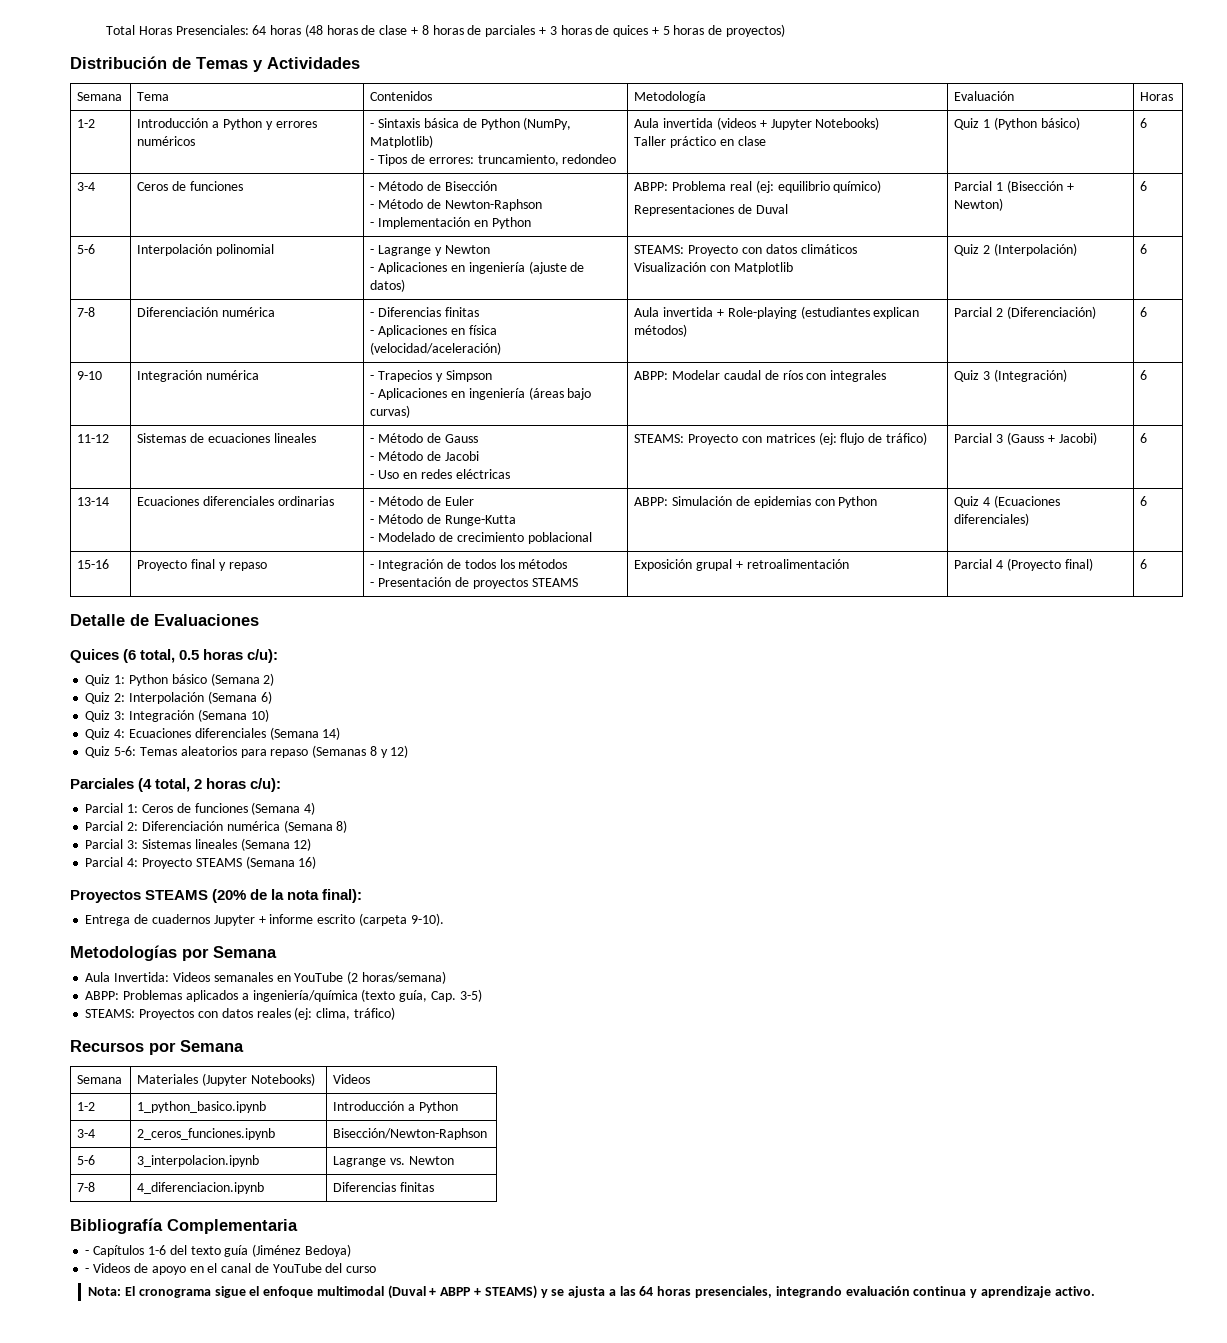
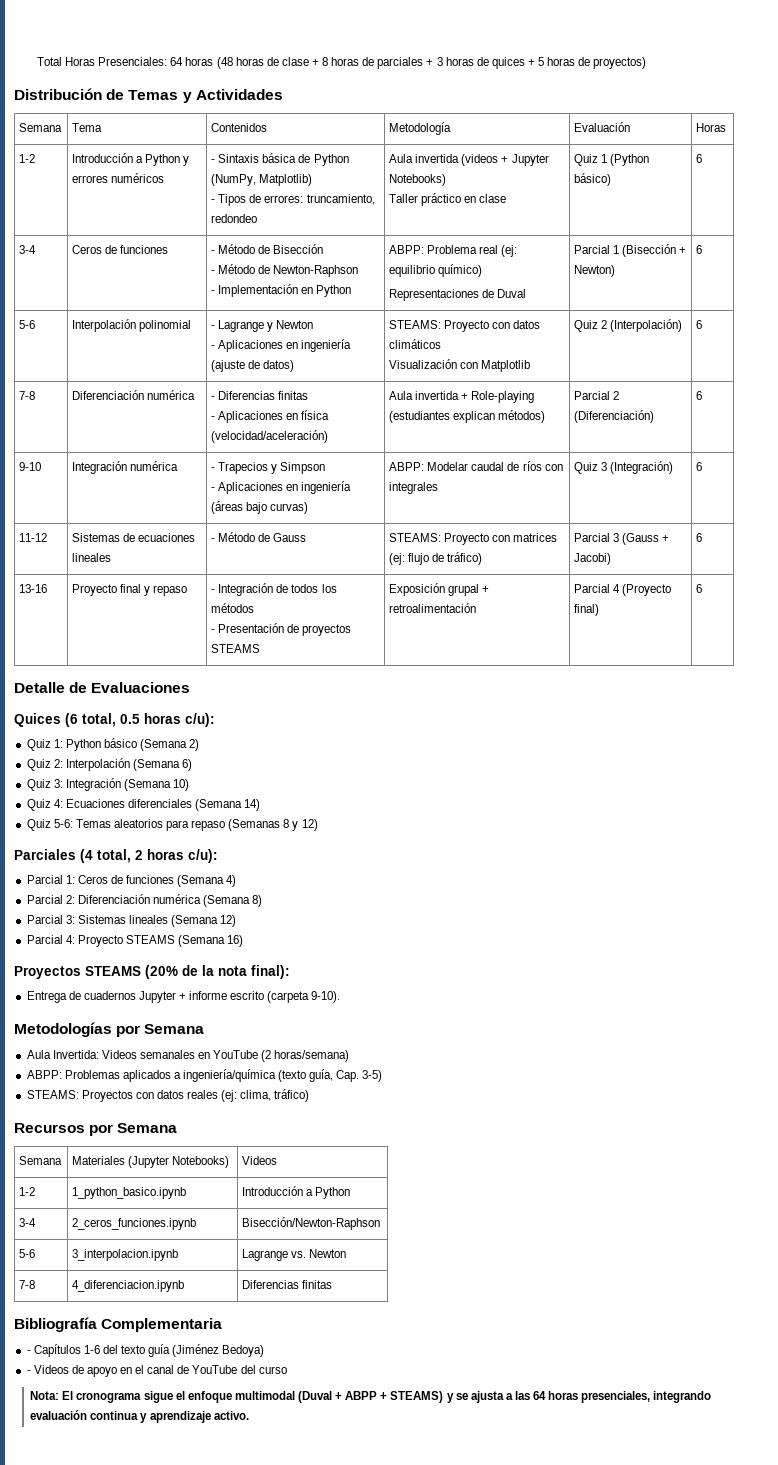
[370,451,479,461] [370,469,510,479] // - Método de Jacobi // - Uso en redes eléctricas -> (307, 537) none
[77,497,110,506] [137,496,335,506] [370,496,474,506] [370,514,516,526] [370,532,592,544] [634,496,878,508] [954,495,1061,508] [954,513,1030,526] [1140,496,1148,506] [77,559,110,569] 13-14 | Ecuaciones diferenciales ordinarias | - Método de Euler // - Método de Runge-Kutta // - Modelado de crecimiento poblacional | ABPP: Simulación de epidemias con Python | Quiz 4 (Ecuaciones diferenciales) | 6 // 15-16 -> [19,584,48,593] 13-16

